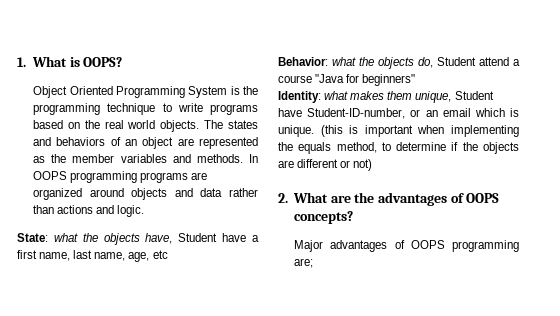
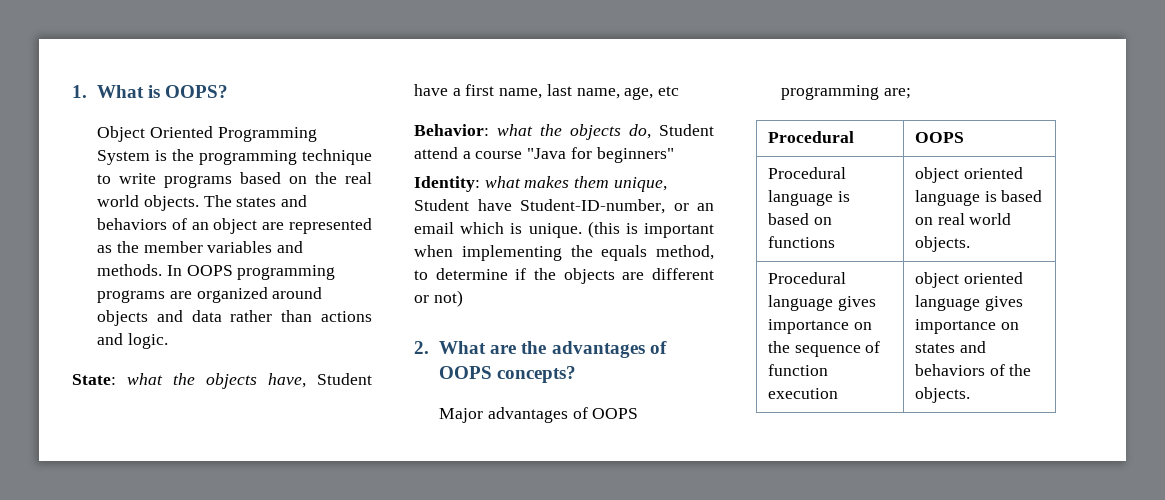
(314, 263) none -> [767,131,854,143] [914,132,964,143] [767,167,846,179] [767,190,850,206] [767,213,832,225] [767,236,835,248] [914,167,1023,183] [914,190,1043,206] [914,213,1012,225] [914,236,970,252] [767,272,846,284] [767,295,876,311] [767,319,872,334] [767,341,881,357] [767,364,828,376] [767,388,838,399] [914,272,1023,288] [914,295,1023,311] [914,319,1019,334] [914,341,986,353] [914,364,1032,376] [914,387,970,403] // Procedural | OOPS // Procedural language is based on functions | object oriented language is based on real world objects. // Procedural language gives importance on the sequence of function execution | object oriented language gives importance on states and behaviors of the objects.

